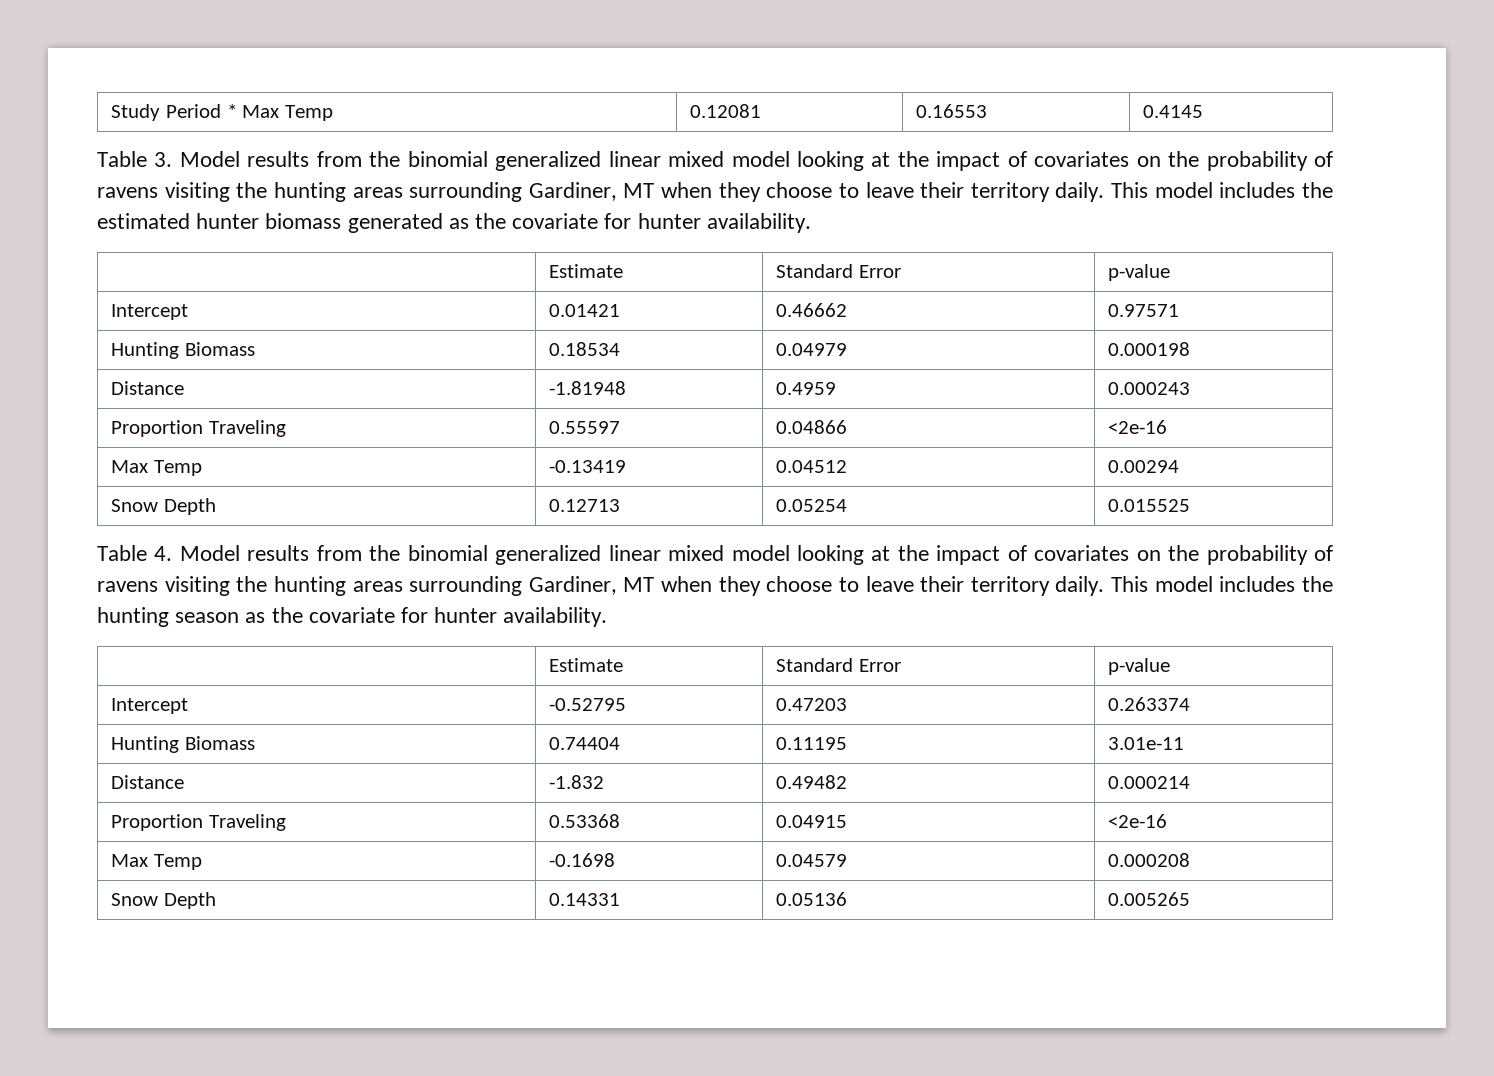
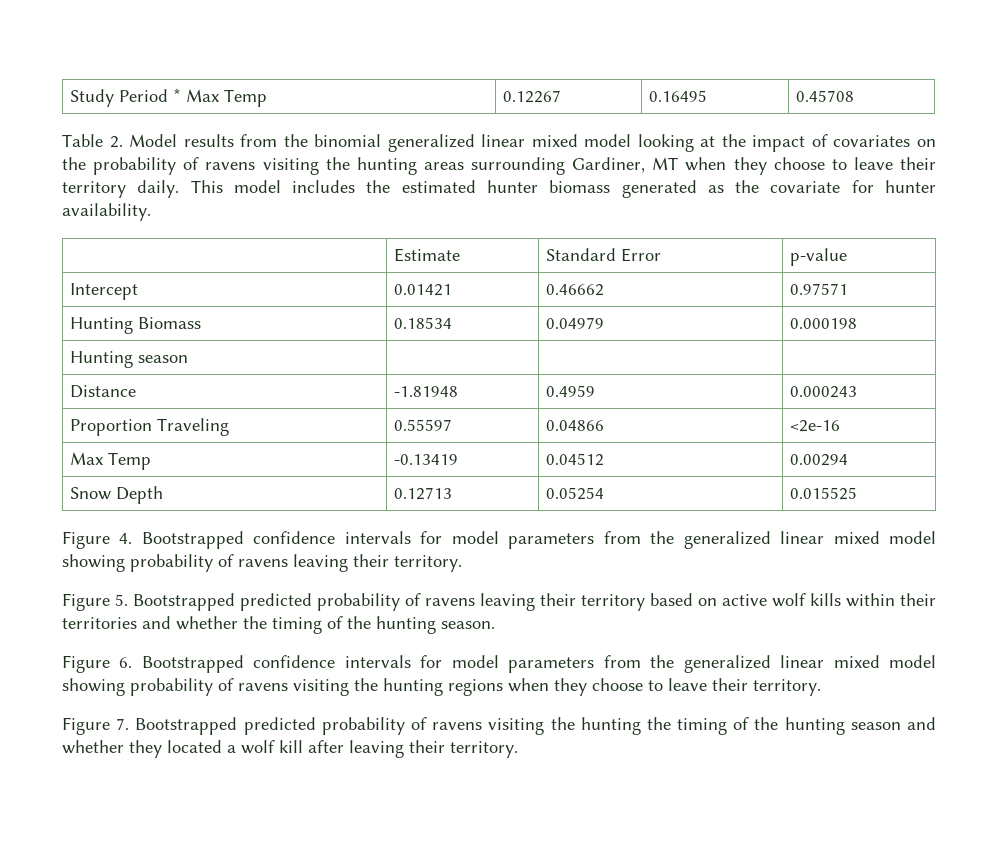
[690,104,762,118] [916,104,988,118] [1143,105,1204,118] [97,151,173,167] 0.12081 | 0.16553 | 0.4145 // Table 3. -> [502,90,561,103] [648,90,707,102] [795,90,854,102] [62,134,123,148] 0.12267 | 0.16495 | 0.45708 // Table 2.
(1191, 349) none -> [69,351,188,368] // Hunting season | | |
[97,545,1334,565] [97,576,1333,596] [97,607,608,627] [549,658,624,672] [776,658,902,672] [1108,658,1171,675] [111,698,189,714] [549,698,627,711] [776,698,848,711] [1108,697,1191,711] [111,736,256,753] [549,737,621,750] [776,737,848,750] [1108,737,1185,750] [111,775,185,789] [549,775,605,789] [776,775,848,789] [1108,776,1191,789] [111,814,287,831] [549,814,621,828] [776,815,848,828] [1108,814,1168,828] [111,854,203,870] [549,853,616,867] [776,854,848,867] [1108,853,1191,867] [111,892,217,909] [549,893,621,906] [776,892,848,906] [1108,892,1191,906] Table 4. Model results from the binomial generalized linear mixed model looking at the impact of covariates on the probability of ravens visiting the hunting areas surrounding Gardiner, MT when they choose to leave their territory daily. This model includes the hunting season as the covariate for hunter availability. // | Estimate | Standard Error | p-value // Intercept | -0.52795 | 0.47203 | 0.263374 // Hunting Biomass | 0.74404 | 0.11195 | 3.01e-11 // Distance | -1.832 | 0.49482 | 0.000214 // Proportion Traveling | 0.53368 | 0.04915 | <2e-16 // Max Temp | -0.1698 | 0.04579 | 0.000208 // Snow Depth | 0.14331 | 0.05136 | 0.005265 -> [62,531,936,549] [62,554,462,572] [62,593,936,611] [62,616,495,634] [62,655,936,673] [62,678,821,696] [62,717,936,735] [62,740,518,758] Figure 4. Bootstrapped confidence intervals for model parameters from the generalized linear mixed model showing probability of ravens leaving their territory. // Figure 5. Bootstrapped predicted probability of ravens leaving their territory based on active wolf kills within their territories and whether the timing of the hunting season. // Figure 6. Bootstrapped confidence intervals for model parameters from the generalized linear mixed model showing probability of ravens visiting the hunting regions when they choose to leave their territory. // Figure 7. Bootstrapped predicted probability of ravens visiting the hunting the timing of the hunting season and whether they located a wolf kill after leaving their territory.

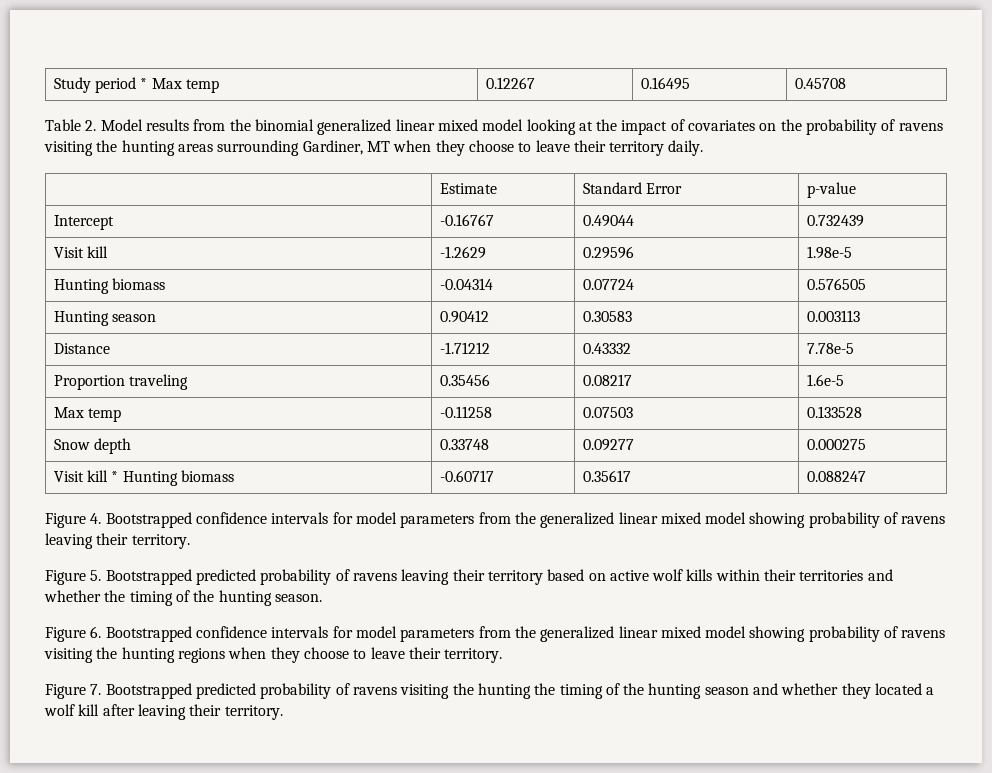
[118,89,168,102] Period -> [95,77,137,93] period
[223,89,267,107] Temp -> [186,79,220,93] temp
[190,180,937,198] [62,203,151,221] This model includes the estimated hunter biomass generated as the covariate for hunter availability. -> (704, 148) none
[393,284,452,296] [545,284,604,296] [789,283,848,295] [69,317,201,334] [393,317,452,329] [545,317,604,329] [789,318,857,329] [69,351,188,368] [69,385,136,398] [393,386,458,397] [545,385,595,397] [789,386,857,398] [69,418,229,436] [393,419,452,431] [545,420,604,431] [789,420,840,432] [69,452,151,470] [393,454,458,465] [545,453,604,466] [789,454,848,466] [69,486,163,504] [393,487,452,500] [545,487,604,500] [789,487,857,500] 0.01421 | 0.46662 | 0.97571 // Hunting Biomass | 0.18534 | 0.04979 | 0.000198 // Hunting season | | | // Distance | -1.81948 | 0.4959 | 0.000243 // Proportion Traveling | 0.55597 | 0.04866 | <2e-16 // Max Temp | -0.13419 | 0.04512 | 0.00294 // Snow Depth | 0.12713 | 0.05254 | 0.015525 -> [439,214,494,226] [582,215,634,227] [806,215,864,227] [53,246,109,258] [439,246,486,259] [582,246,634,259] [806,246,852,259] [53,278,166,294] [439,278,493,290] [582,279,634,290] [806,278,866,290] [53,311,157,326] [439,310,489,323] [582,311,632,322] [806,310,860,322] [53,343,110,354] [439,342,490,354] [582,343,631,354] [806,343,854,354] [53,374,189,390] [439,374,490,386] [582,374,632,386] [806,374,844,386] [53,407,122,422] [439,406,492,418] [582,407,633,418] [806,406,862,418] [53,438,132,454] [439,439,489,450] [582,439,634,451] [806,439,866,450] [53,470,235,486] [439,470,494,482] [582,470,631,482] [806,471,866,482] -0.16767 | 0.49044 | 0.732439 // Visit kill | -1.2629 | 0.29596 | 1.98e-5 // Hunting biomass | -0.04314 | 0.07724 | 0.576505 // Hunting season | 0.90412 | 0.30583 | 0.003113 // Distance | -1.71212 | 0.43332 | 7.78e-5 // Proportion traveling | 0.35456 | 0.08217 | 1.6e-5 // Max temp | -0.11258 | 0.07503 | 0.133528 // Snow depth | 0.33748 | 0.09277 | 0.000275 // Visit kill * Hunting biomass | -0.60717 | 0.35617 | 0.088247

